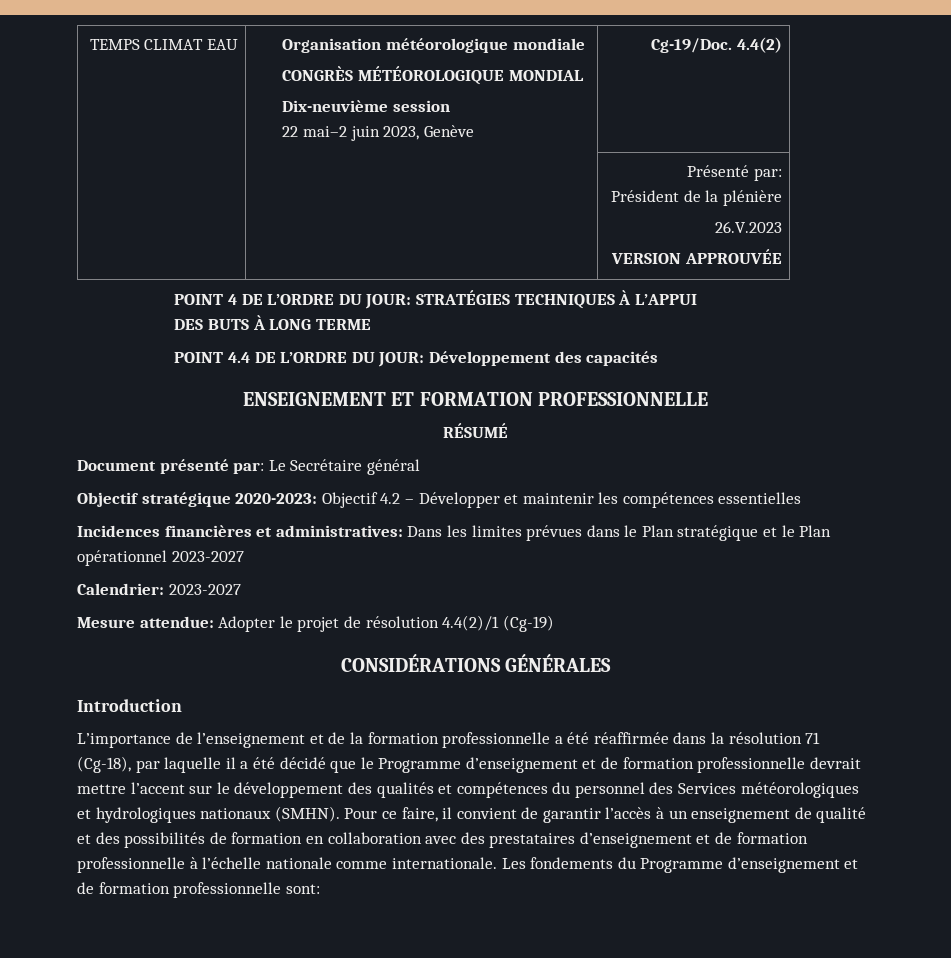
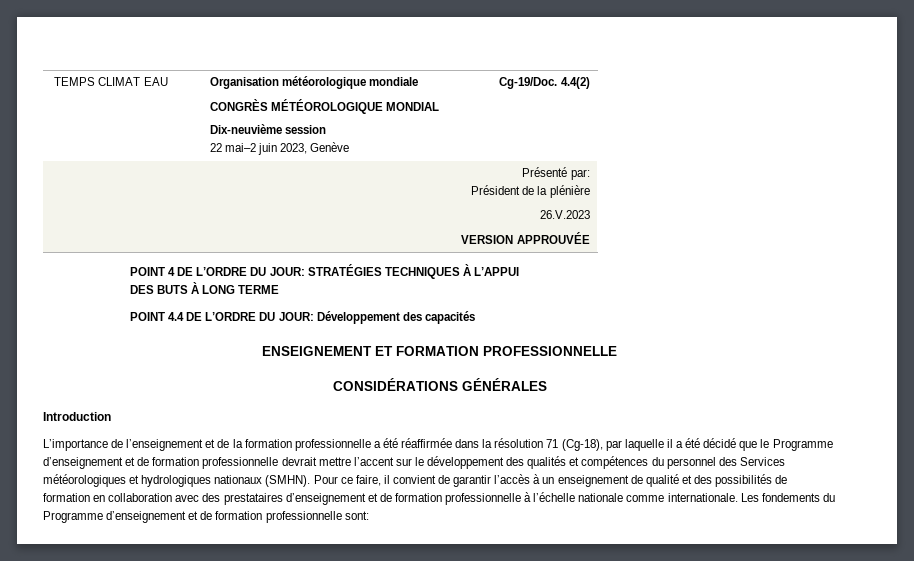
[443,423,508,438] [77,459,420,475] [77,492,802,508] [77,525,832,541] [77,550,244,566] [77,583,241,595] [77,615,554,632] // RÉSUMÉ // Document présenté par: Le Secrétaire général // Objectif stratégique 2020-2023: Objectif 4.2 – Développer et maintenir les compétences essentielles // Incidences financières et administratives: Dans les limites prévues dans le Plan stratégique et le Plan opérationnel 2023-2027 // Calendrier: 2023-2027 // Mesure attendue: Adopter le projet de résolution 4.4(2)/1 (Cg-19) -> (617, 351) none

